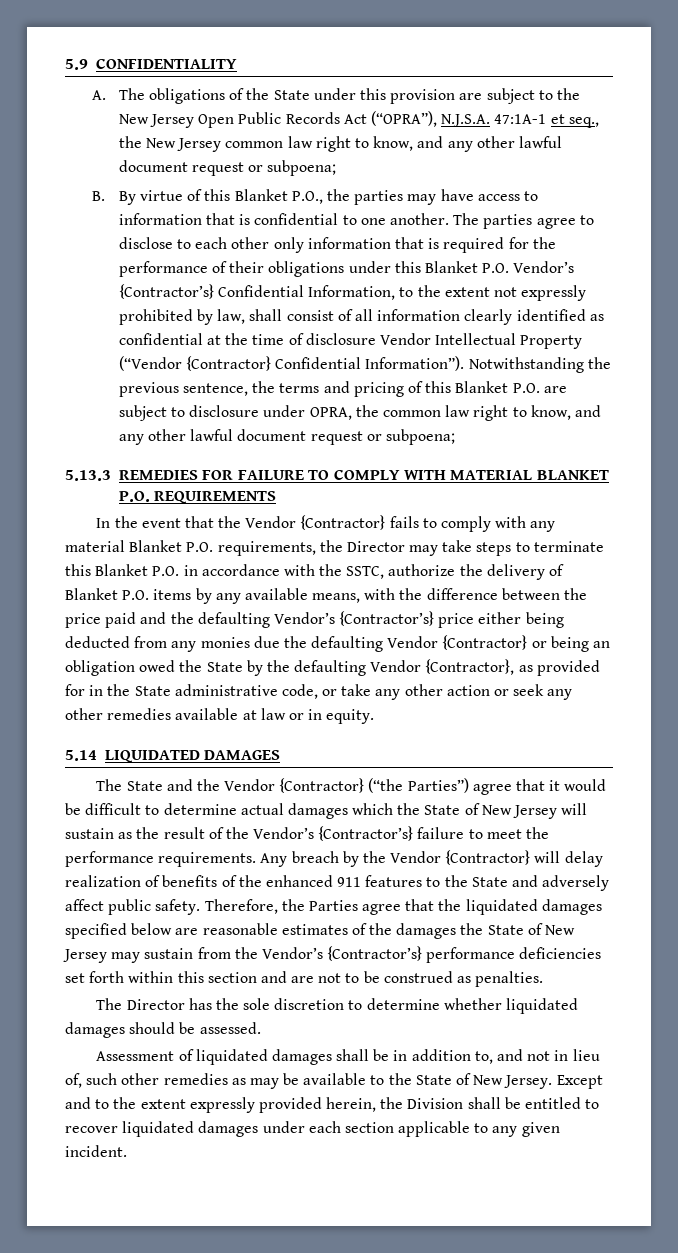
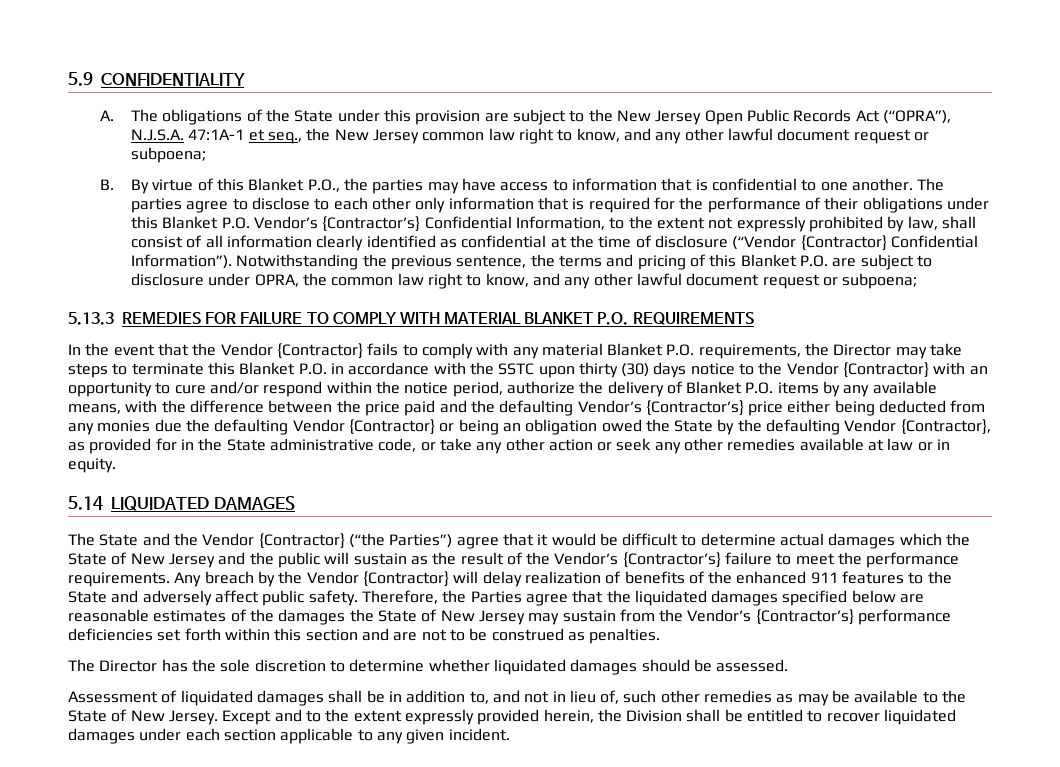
[380,333,583,349] Vendor Intellectual Property -> (728, 241) none
[346,566,385,579] SSTC, -> [498,362,988,378] [68,381,503,397] SSTC upon thirty (30) days notice to the Vendor {Contractor} with an opportunity to cure and/or respond within the notice period,
(558, 812) none -> [218,552,320,568] and the public

